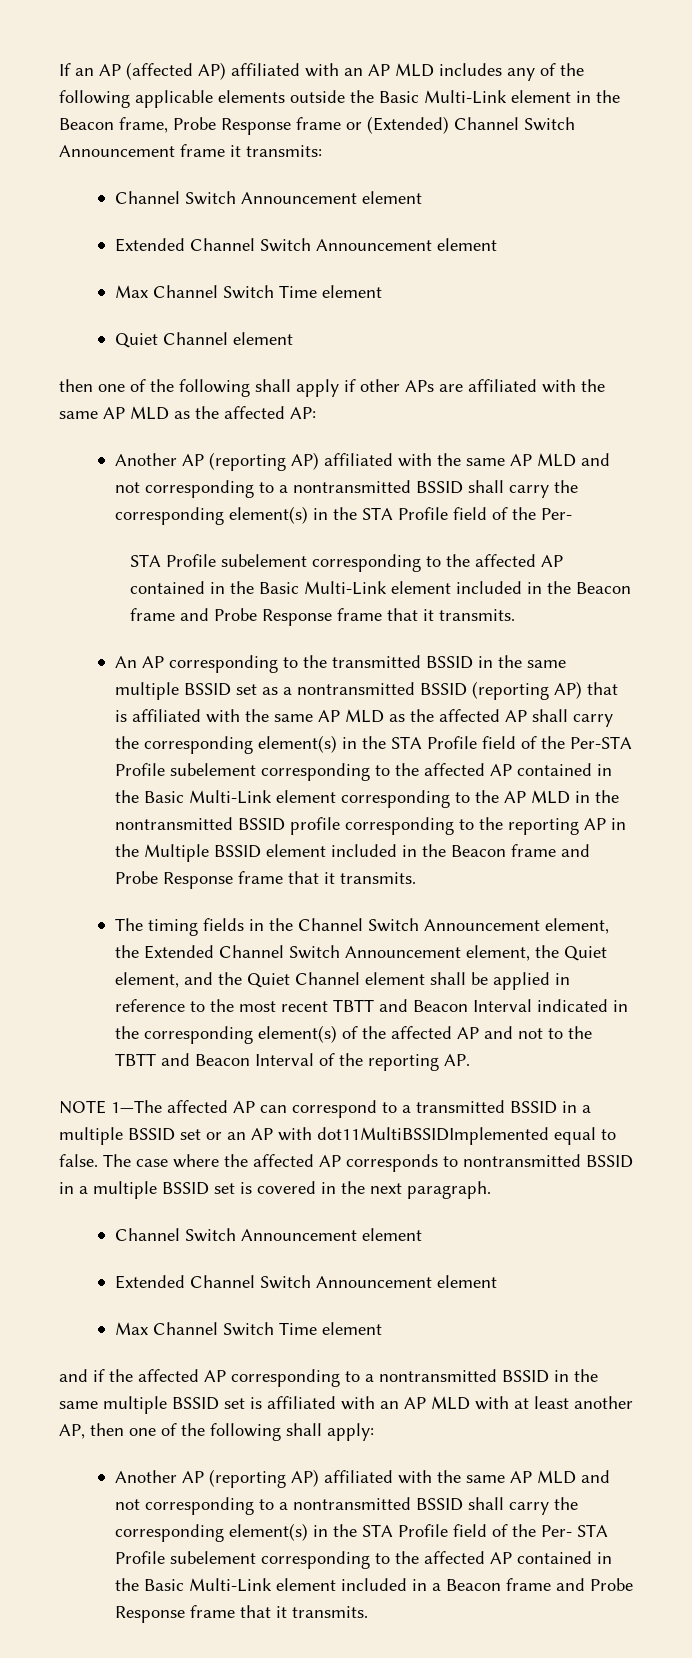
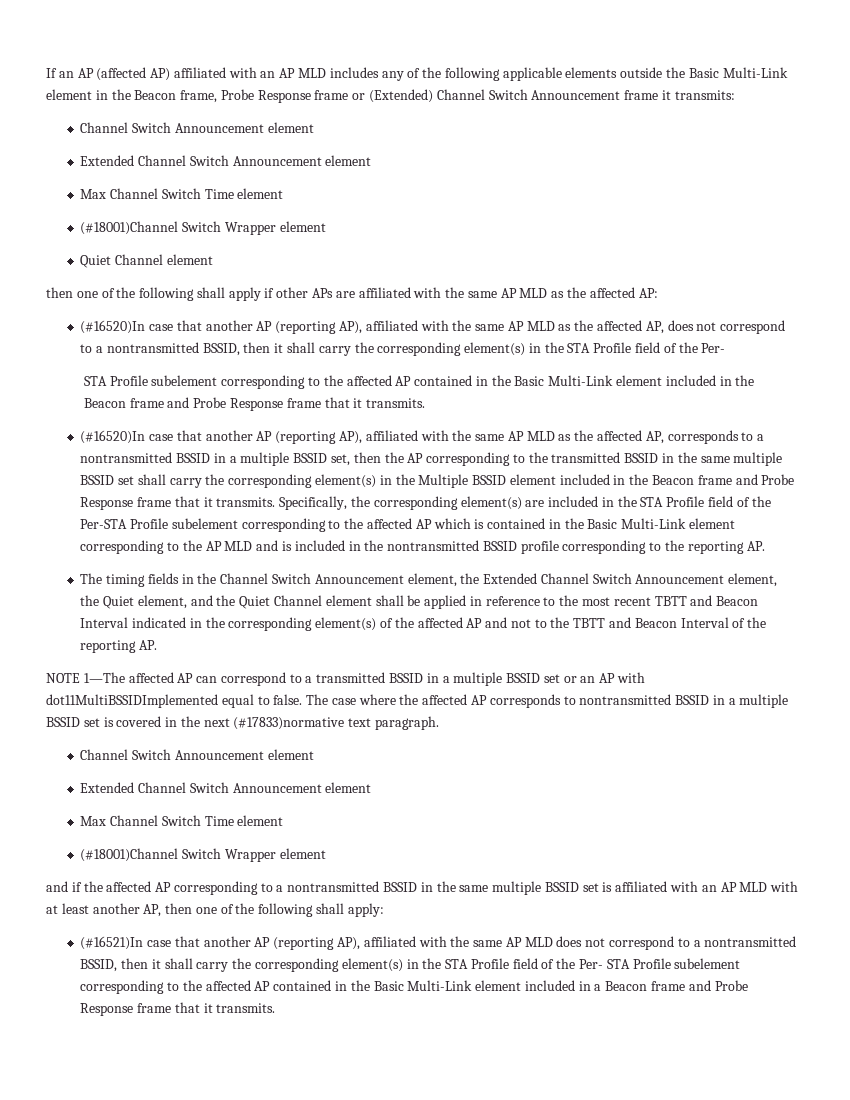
(382, 291) none -> [80,221,326,235] // (#18001)Channel Switch Wrapper element
[114,452,610,471] [114,480,463,498] Another AP (reporting AP) affiliated with the same AP MLD and not corresponding to a nontransmitted BSSID -> [80,320,786,334] [80,342,284,356] (#16520)In case that another AP (reporting AP), affiliated with the same AP MLD as the affected AP, does not correspond to a nontransmitted BSSID, then it
[114,656,137,668] An -> [80,430,765,444] [80,452,404,466] (#16520)In case that another AP (reporting AP), affiliated with the same AP MLD as the affected AP, corresponds to a nontransmitted BSSID in a multiple BSSID set, then the
[261,681,618,700] [114,709,613,727] [114,735,632,754] [114,763,612,781] [114,790,619,808] [114,817,626,835] [114,844,139,857] as a nontransmitted BSSID (reporting AP) that is affiliated with the same AP MLD as the affected AP shall carry the corresponding element(s) in the STA Profile field of the Per-STA Profile subelement corresponding to the affected AP contained in the Basic Multi-Link element corresponding to the AP MLD in the nontransmitted BSSID profile corresponding to the reporting AP in the -> [137,474,415,488] shall carry the corresponding element(s) in the
(416, 878) none -> [279,496,771,510] [80,518,736,532] [80,540,765,554] Specifically, the corresponding element(s) are included in the STA Profile field of the Per-STA Profile subelement corresponding to the affected AP which is contained in the Basic Multi-Link element corresponding to the AP MLD and is included in the nontransmitted BSSID profile corresponding to the reporting AP.
(402, 1188) none -> [233,717,372,730] (#17833)normative text
(382, 1328) none -> [80,848,326,862] // (#18001)Channel Switch Wrapper element
[114,1469,610,1488] [114,1497,463,1515] Another AP (reporting AP) affiliated with the same AP MLD and not corresponding to a nontransmitted BSSID -> [80,936,797,950] [80,958,161,972] (#16521)In case that another AP (reporting AP), affiliated with the same AP MLD does not correspond to a nontransmitted BSSID, then it

